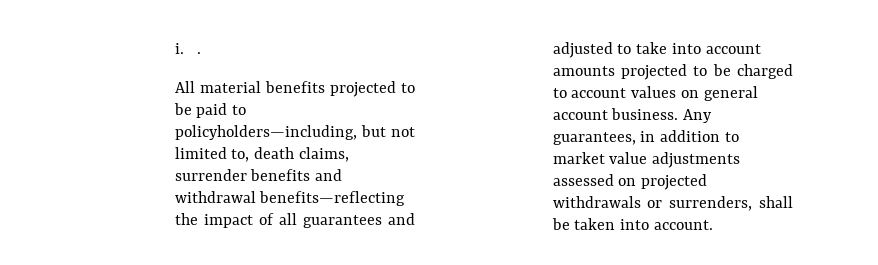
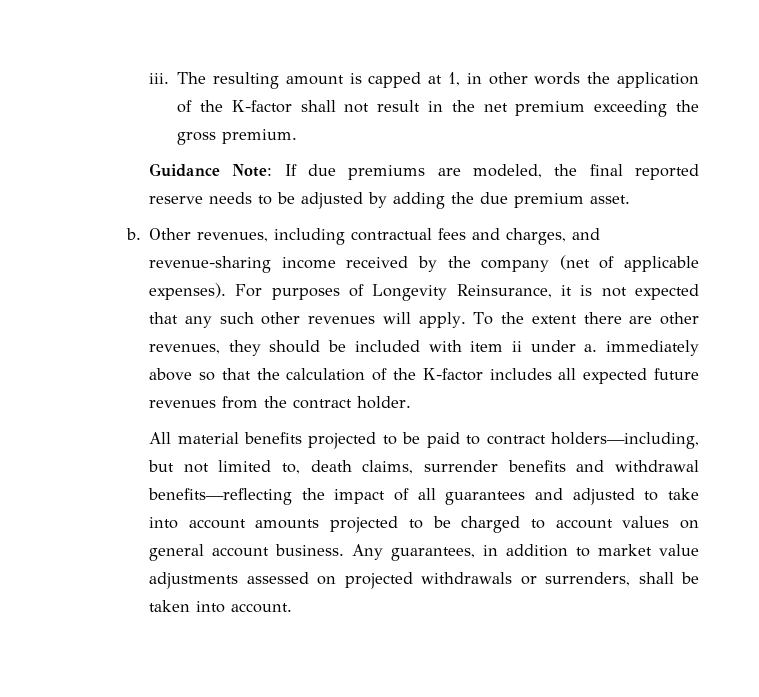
[174,43,202,54] i. . -> [149,72,699,89] [177,100,699,117] [177,129,298,145] [149,163,699,180] [149,192,631,209] [125,228,601,245] [149,255,699,273] [149,283,699,301] [149,312,699,328] [149,340,699,356] [149,368,700,384] [149,396,412,409] iii. The resulting amount is capped at 1, in other words the application of the K-factor shall not result in the net premium exceeding the gross premium. // Guidance Note: If due premiums are modeled, the final reported reserve needs to be adjusted by adding the due premium asset. // b. Other revenues, including contractual fees and charges, and revenue-sharing income received by the company (net of applicable expenses). For purposes of Longevity Reinsurance, it is not expected that any such other revenues will apply. To the extent there are other revenues, they should be included with item ii under a. immediately above so that the calculation of the K-factor includes all expected future revenues from the contract holder.
[174,125,357,140] policyholders—including, -> [486,432,699,449] contract holders—including,

